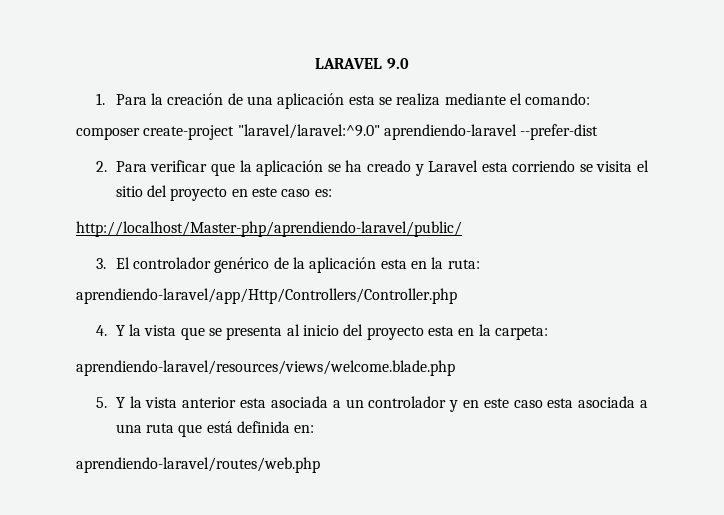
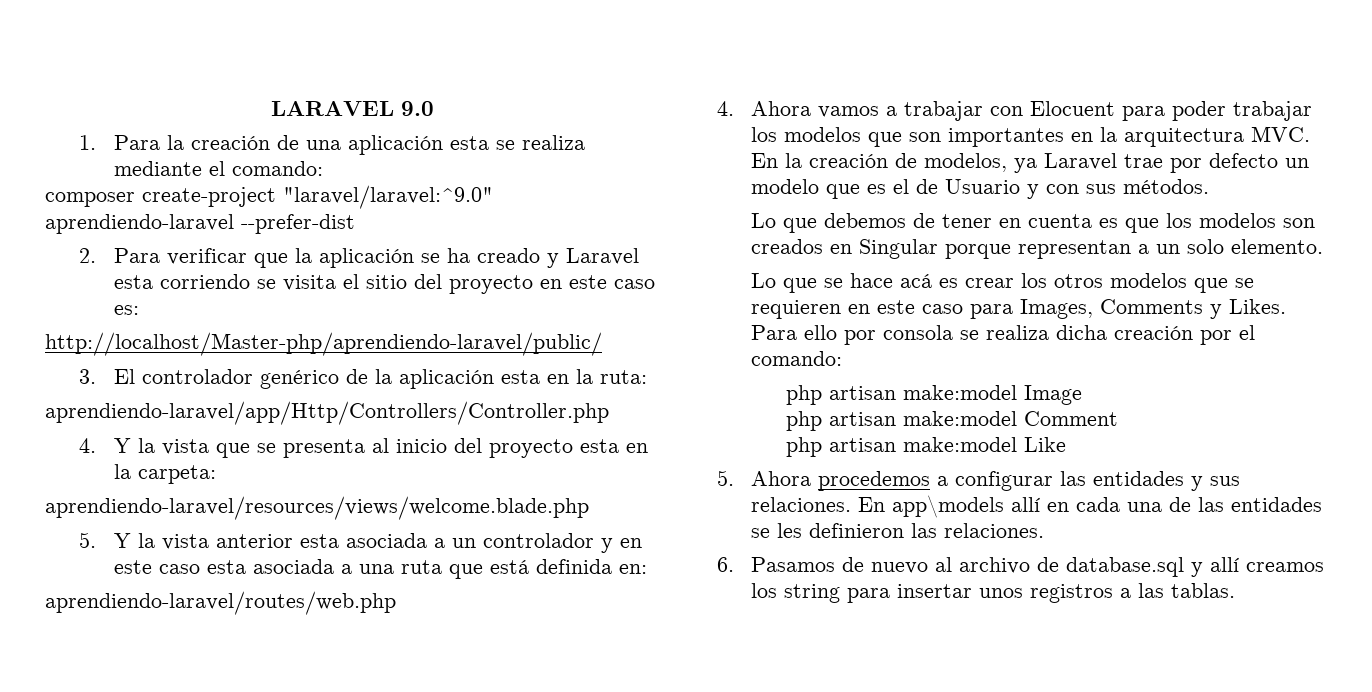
(320, 465) none -> [717,101,1313,121] [751,126,1311,147] [751,153,1310,173] [751,179,1210,199] [751,213,1316,233] [751,239,1324,259] [751,273,1255,293] [751,299,1287,319] [751,325,1256,345] [751,351,843,366] [785,385,1082,405] [785,411,1118,431] [785,437,1066,457] [717,470,1241,491] [751,495,1323,518] [751,523,1045,538] [717,557,1325,577] [751,583,1236,603] // 4. Ahora vamos a trabajar con Elocuent para poder trabajar los modelos que son importantes en la arquitectura MVC. En la creación de modelos, ya Laravel trae por defecto un modelo que es el de Usuario y con sus métodos. // Lo que debemos de tener en cuenta es que los modelos son creados en Singular porque representan a un solo elemento. // Lo que se hace acá es crear los otros modelos que se requieren en este caso para Images, Comments y Likes. Para ello por consola se realiza dicha creación por el comando: // php artisan make:model Image // php artisan make:model Comment // php artisan make:model Like // 5. Ahora procedemos a configurar las entidades y sus relaciones. En app\models allí en cada una de las entidades se les definieron las relaciones. // 6. Pasamos de nuevo al archivo de database.sql y allí creamos los string para insertar unos registros a las tablas.

